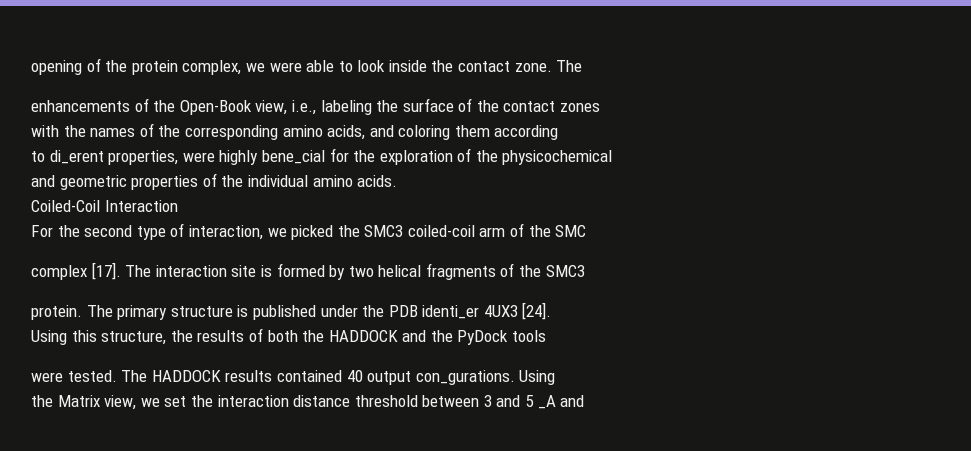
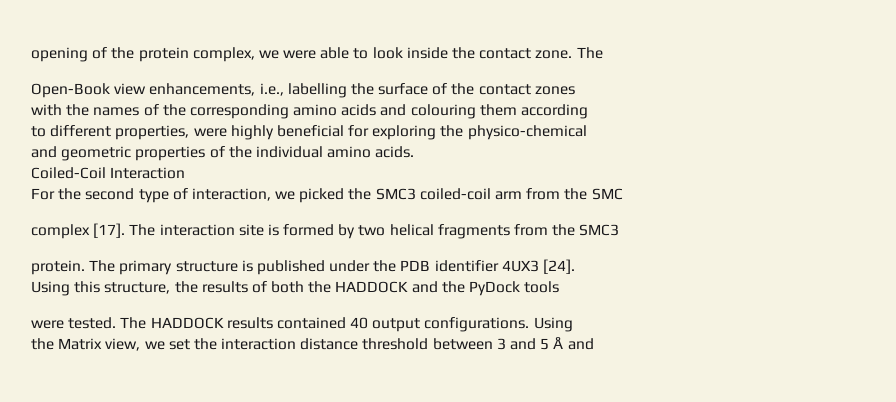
[31,98,372,115] enhancements of the Open-Book view, i.e., labeling -> [31,83,347,98] Open-Book view enhancements, i.e., labelling
[327,125,451,140] acids, and coloring -> [341,104,476,119] acids and colouring
[49,150,104,164] di_erent -> [50,125,112,137] different
[261,148,613,165] bene_cial for the exploration of the physicochemical -> [276,125,587,140] beneficial for exploring the physico-chemical
[510,223,525,237] of -> [526,188,561,200] from
[500,263,515,277] of -> [514,224,549,236] from
[422,305,480,319] identi_er -> [434,260,499,272] identifier
[415,370,515,385] con_gurations. -> [424,317,530,332] configurations.
[537,395,556,409] _A -> [553,337,564,349] Å

